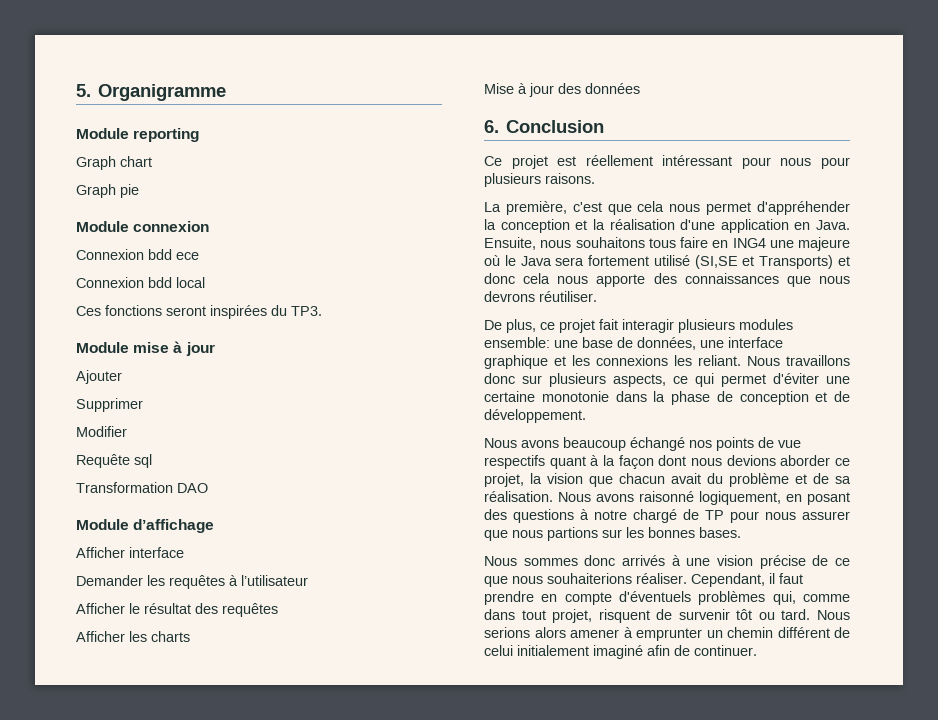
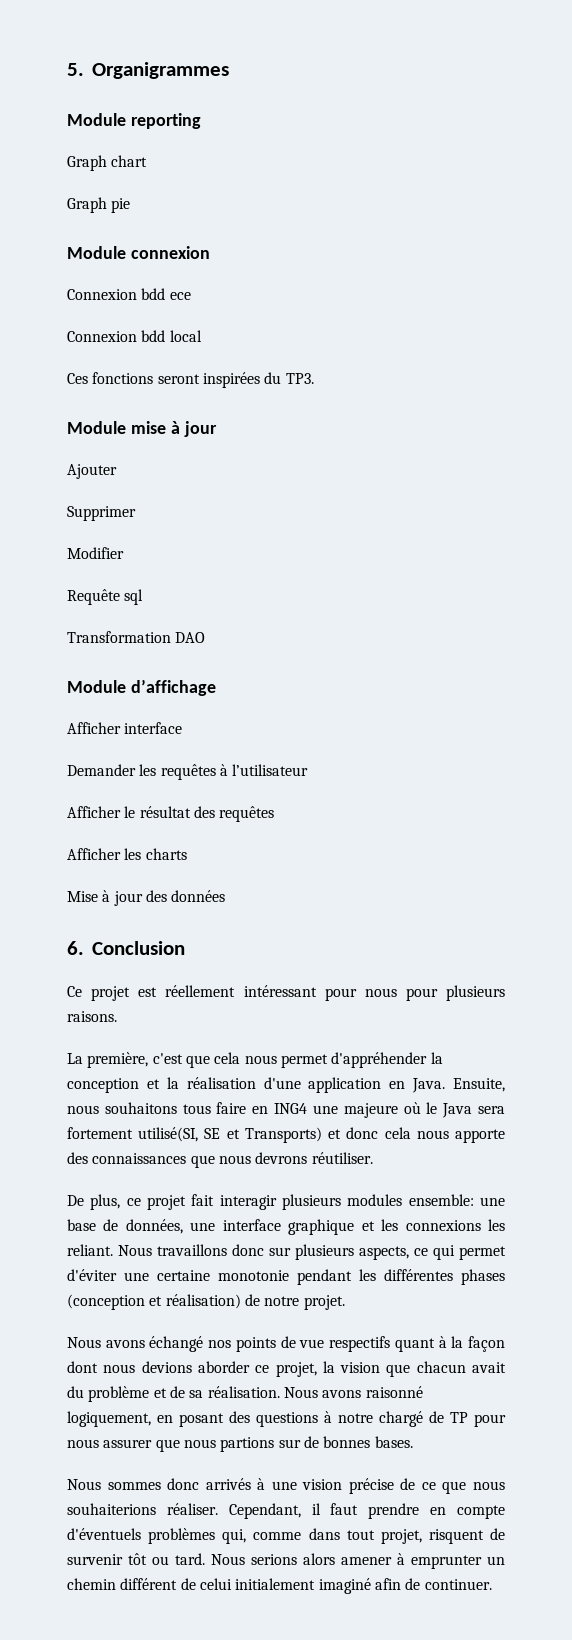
[98,84,227,101] Organigramme -> [92,62,230,79] Organigrammes
[653,255,738,269] utilisé (SI,SE -> [138,1127,221,1142] utilisé(SI, SE
[615,391,850,405] [484,409,586,423] [484,437,626,451] dans la phase de conception et de développement. // Nous avons beaucoup -> [297,1269,505,1285] [67,1294,345,1310] [67,1337,145,1348] pendant les différentes phases (conception et réalisation) de notre projet. // Nous avons
[626,527,644,538] les -> [303,1436,319,1448] de

